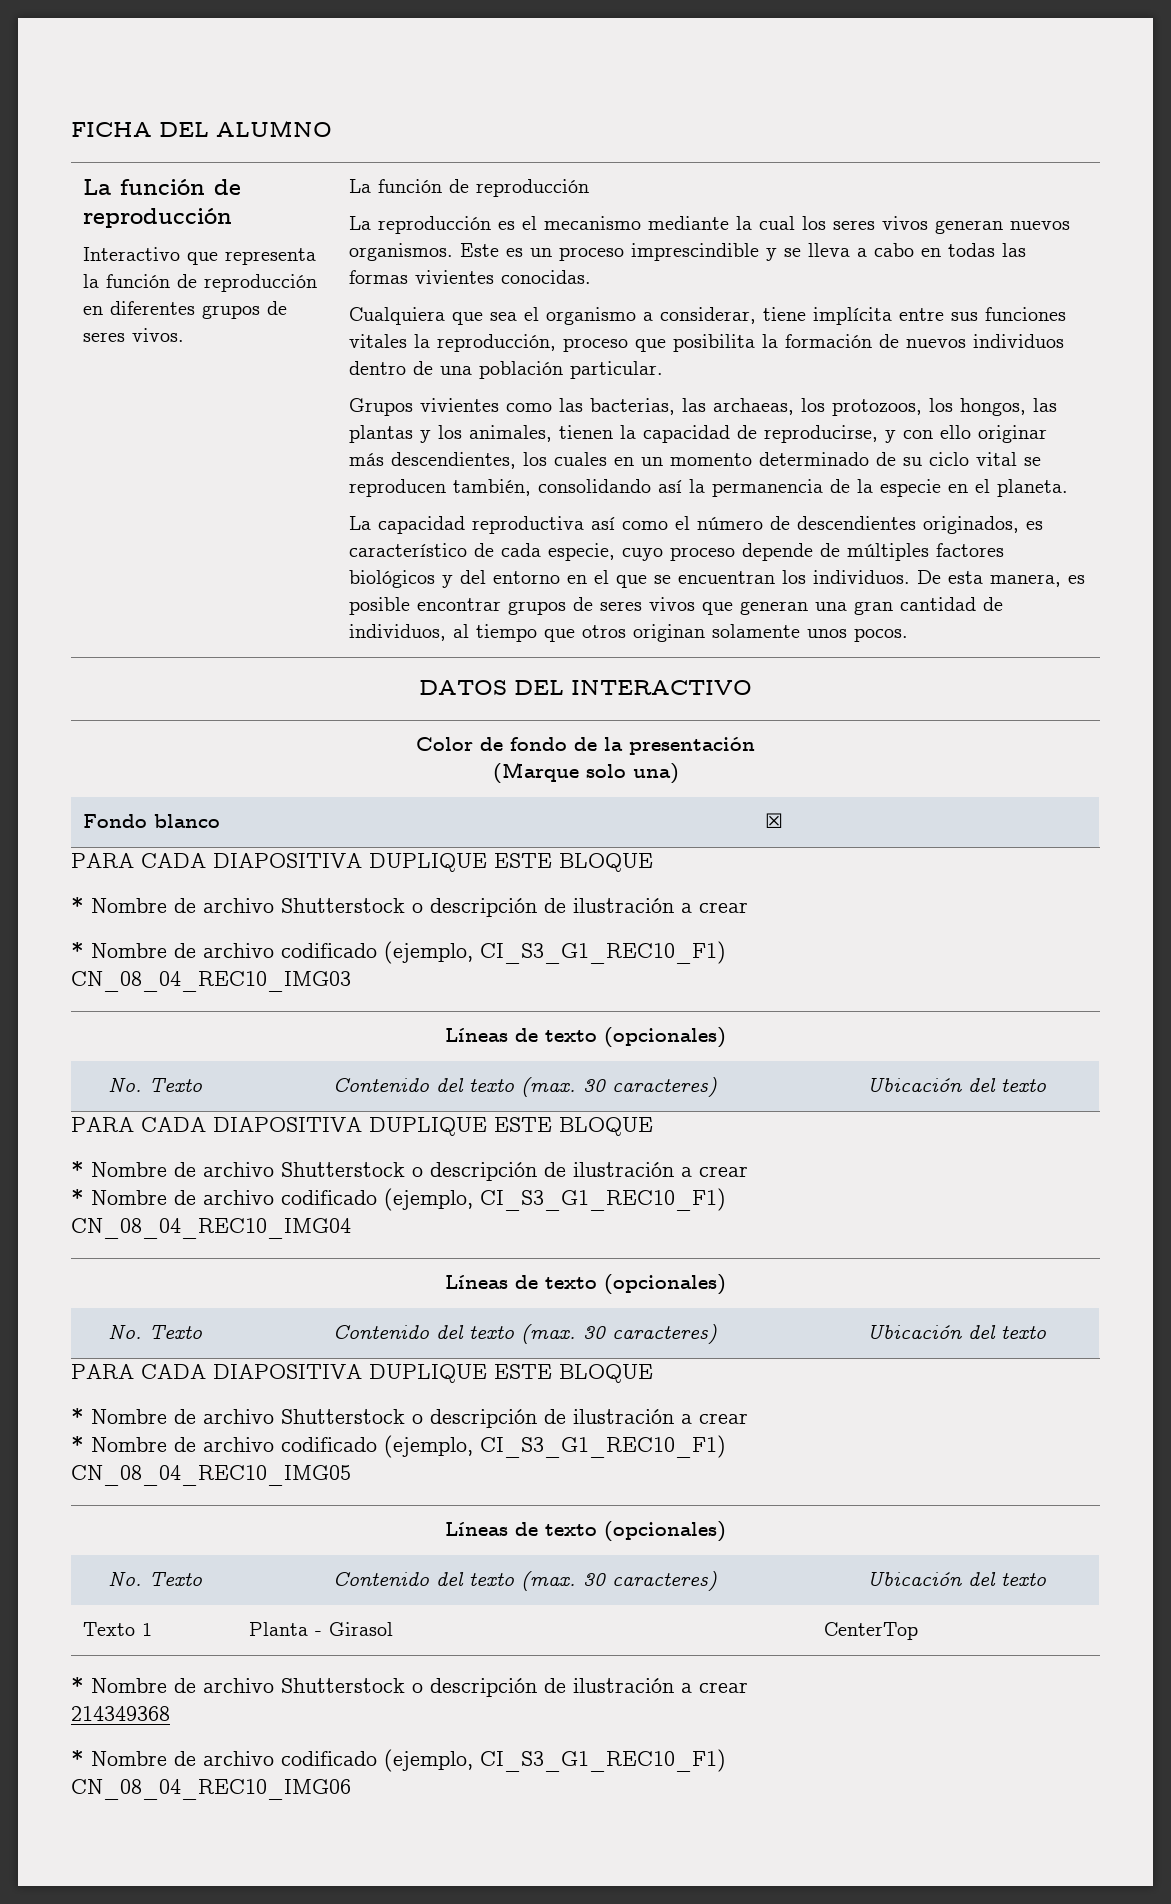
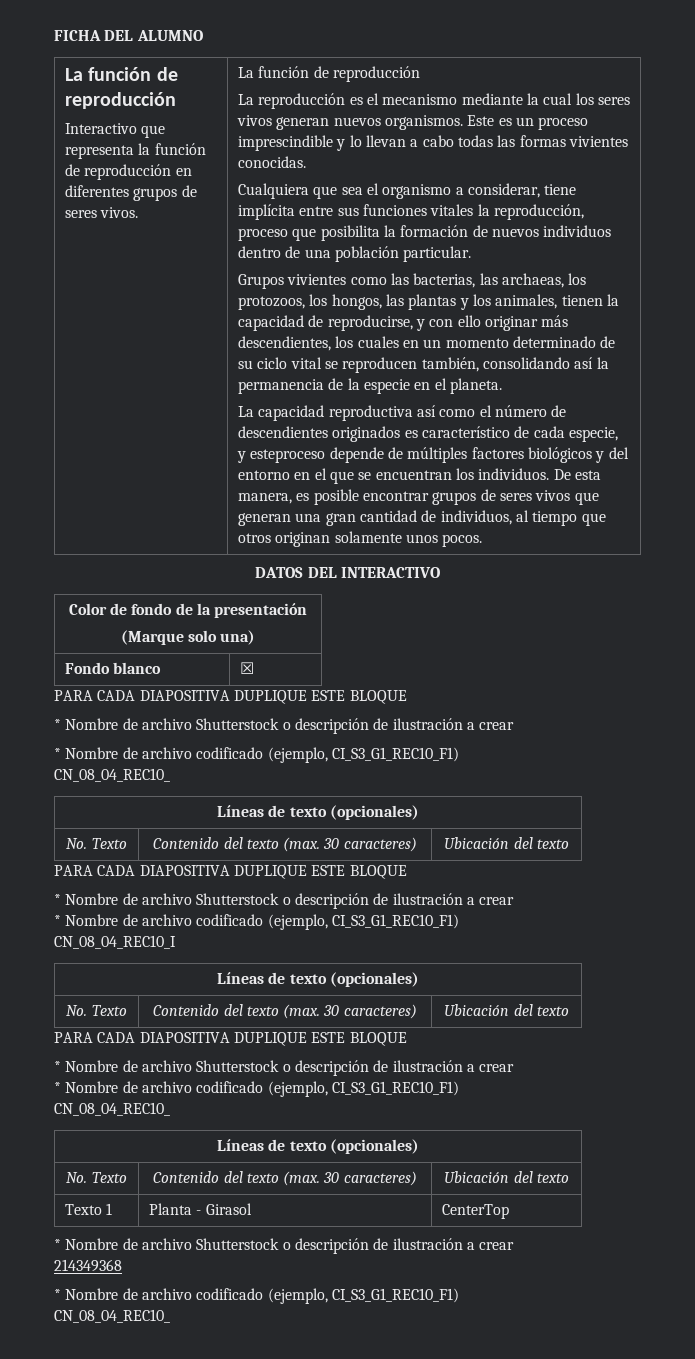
[783,243,850,257] se lleva -> [349,135,406,147] lo llevan
[920,248,941,257] en -> (454, 141) none
[922,516,1019,534] originados, -> [332,426,401,442] originados
[621,547,735,561] cuyo proceso -> [236,449,326,463] y esteproceso
[71,971,351,992] CN_08_04_REC10_IMG03 -> [54,768,170,782] CN_08_04_REC10_
[71,1218,351,1239] CN_08_04_REC10_IMG04 -> [54,935,176,949] CN_08_04_REC10_I
[71,1465,351,1486] CN_08_04_REC10_IMG05 -> [54,1102,170,1116] CN_08_04_REC10_
[71,1779,351,1800] CN_08_04_REC10_IMG06 -> [54,1309,170,1323] CN_08_04_REC10_

